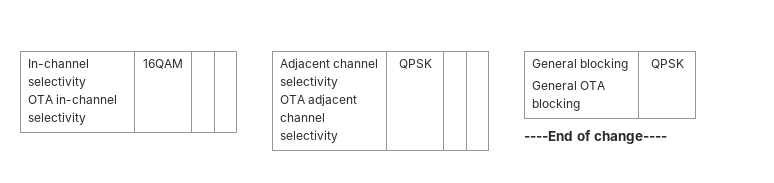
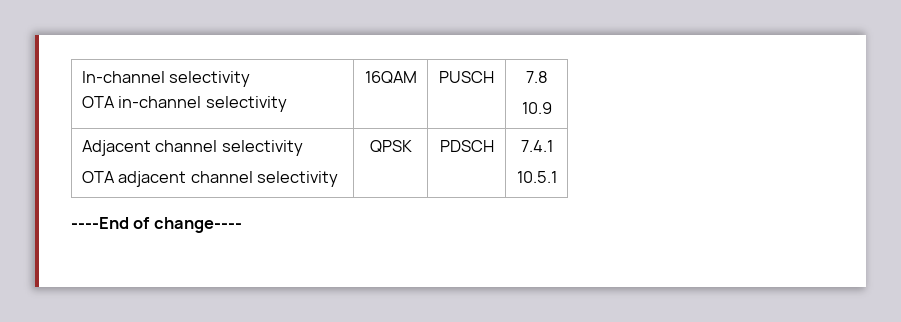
(183, 64) | -> [439,71,494,83] [525,71,548,83] [521,102,552,114] PUSCH | 7.8 // 10.9
[532,58,629,71] [532,81,606,90] [532,98,581,111] [650,59,684,69] | // General blocking // General OTA blocking | QPSK -> [439,140,494,152] [520,140,553,152] [516,171,557,183] PDSCH | 7.4.1 // 10.5.1

